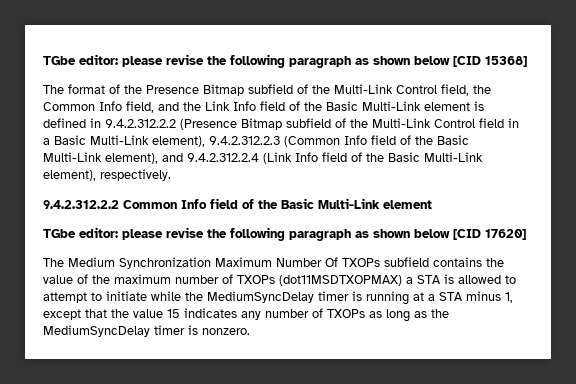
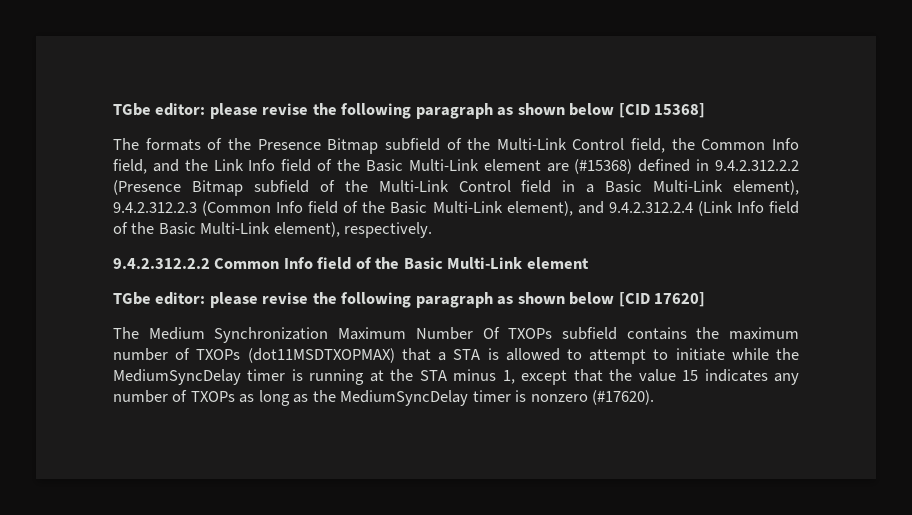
[68,84,105,94] format -> [145,138,201,151] formats
[474,101,484,111] is -> [546,159,633,174] are (#15368)
[43,274,110,284] value of the -> (720, 333) none
(402, 280) none -> [401,348,431,361] that
[428,294,435,301] a -> [390,369,414,381] the
[202,328,250,335] nonzero. -> [530,390,655,405] nonzero (#17620).

